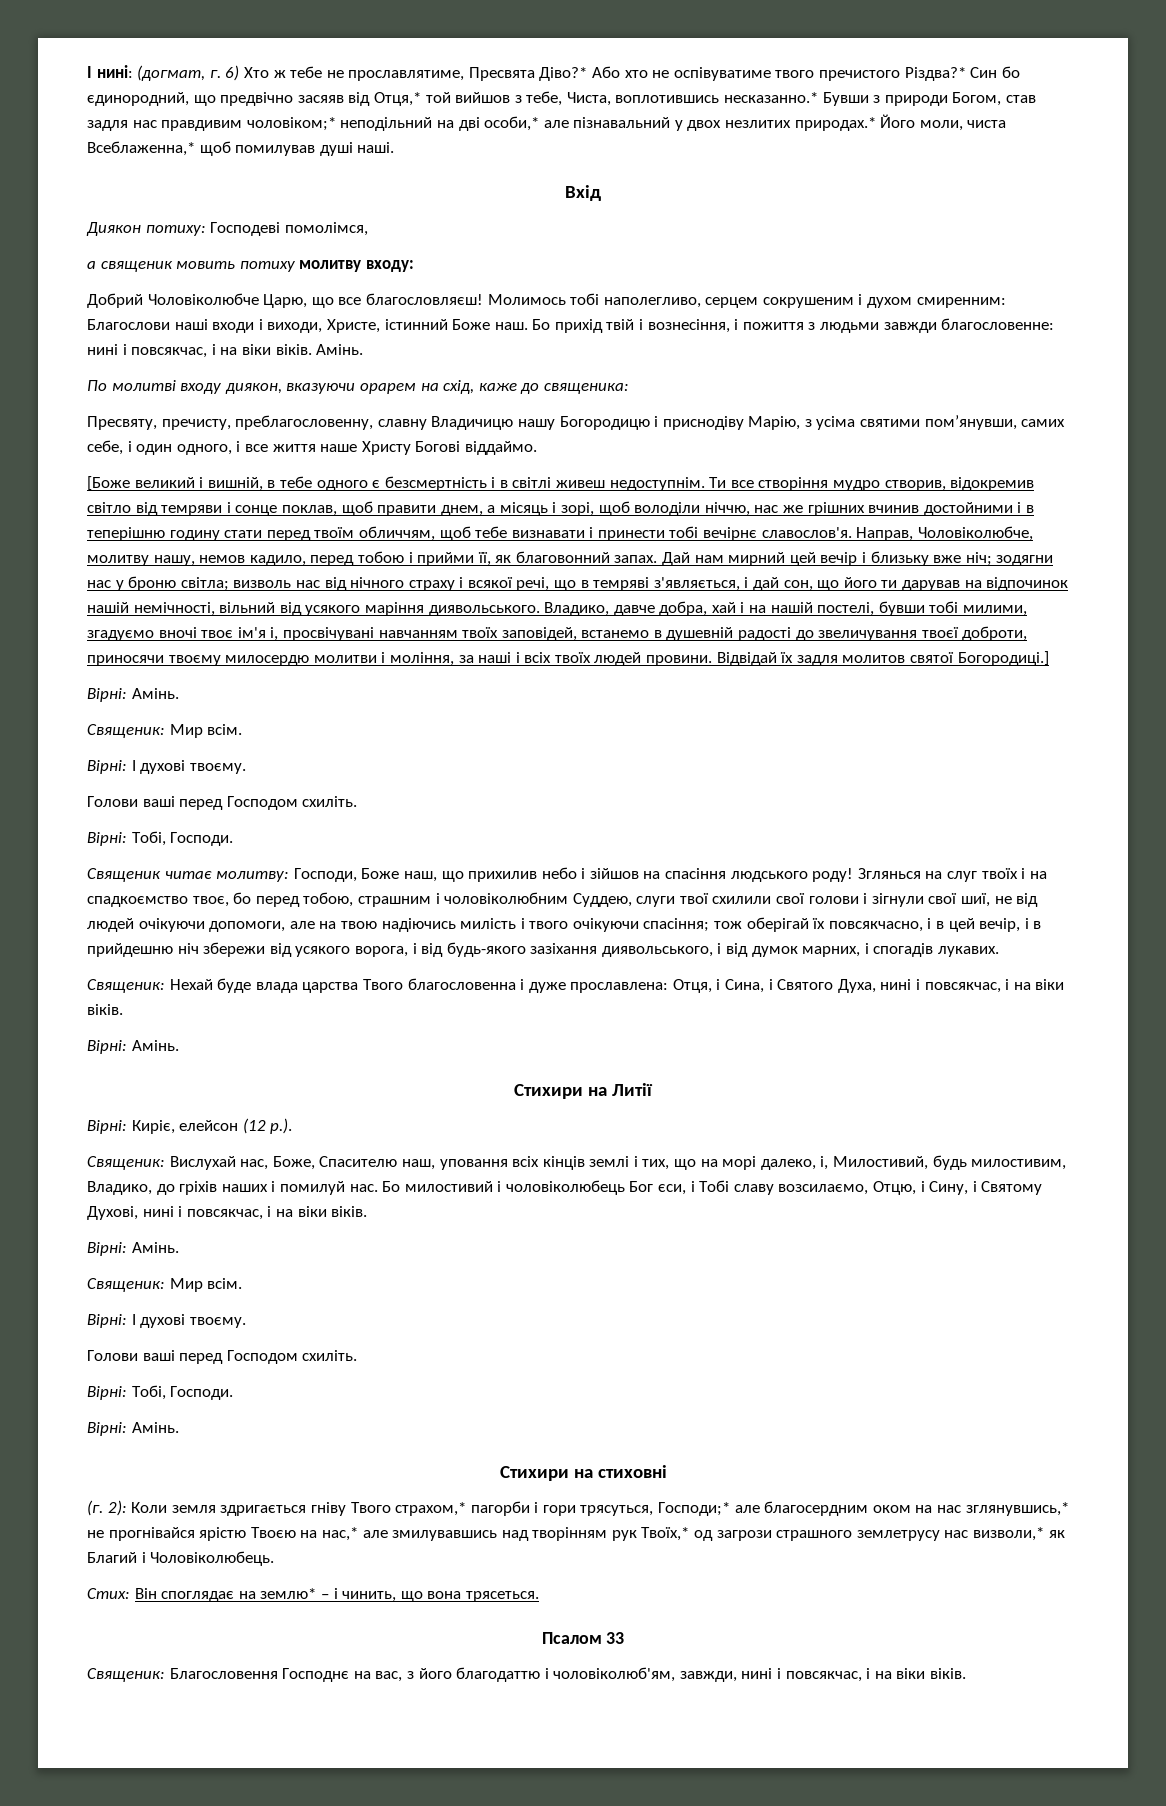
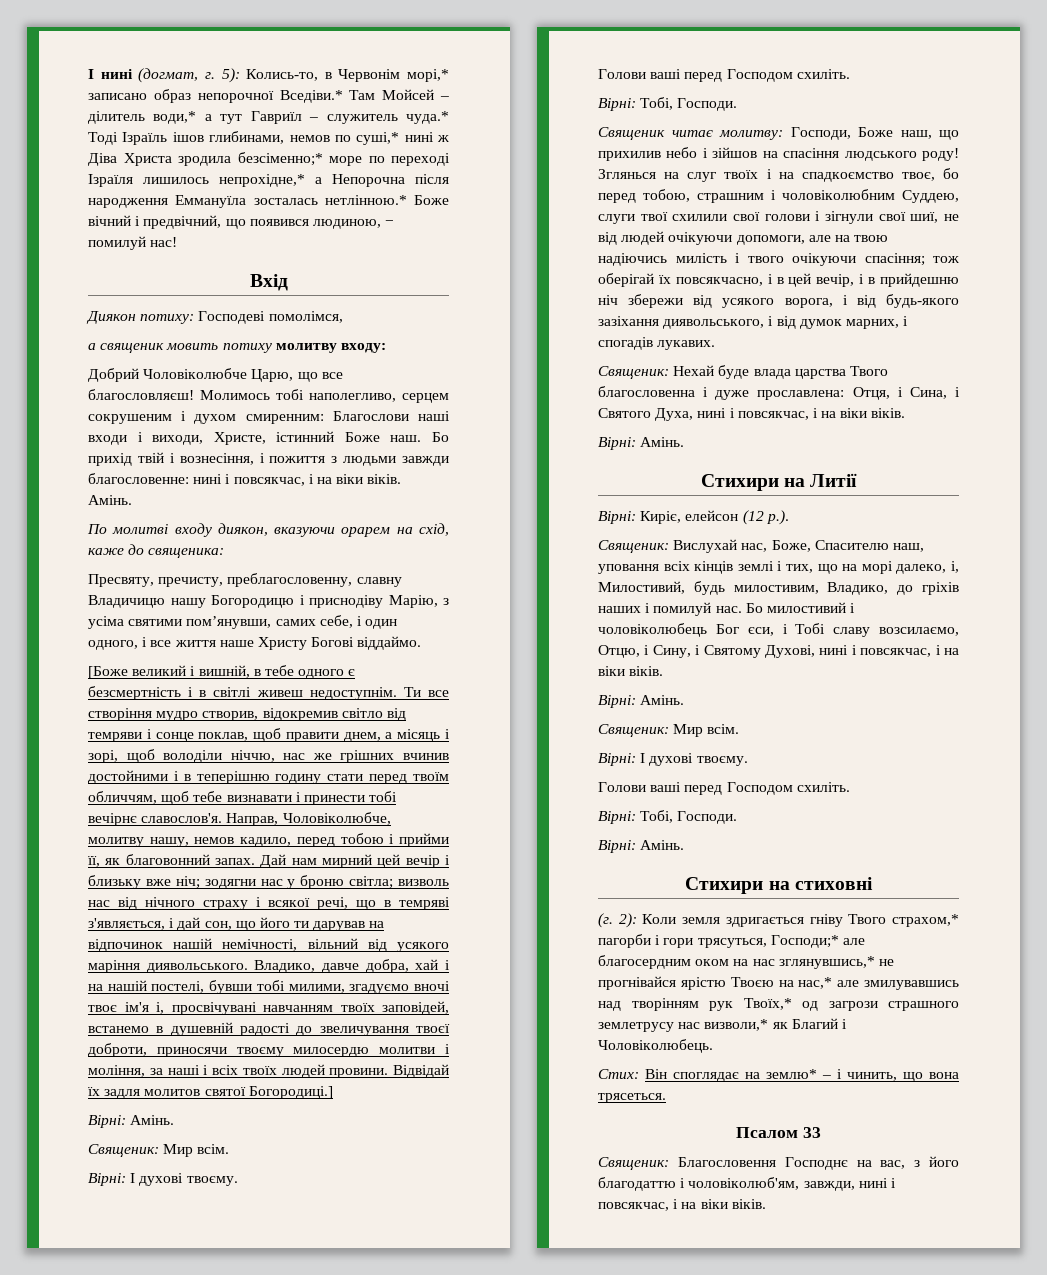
[87,65,133,78] І нині: -> [88,69,133,79] І нині
[225,65,1020,81] [87,91,1037,106] [87,114,1007,131] [87,141,395,156] 6) Хто ж тебе не прославлятиме, Пресвята Діво?* Або хто не оспівуватиме твого пречистого Різдва?* Син бо єдинородний, що предвічно засяяв від Отця,* той вийшов з тебе, Чиста, воплотившись несказанно.* Бувши з природи Богом, став задля нас правдивим чоловіком;* неподільний на дві особи,* але пізнавальний у двох незлитих природах.* Його моли, чиста Всеблаженна,* щоб помилував душі наші. -> [221,68,449,83] [88,89,449,103] [88,111,449,124] [88,131,449,145] [88,152,450,166] [88,174,449,187] [88,195,449,208] [88,215,395,229] [88,236,178,250] 5): Колись-то, в Червонім морі,* записано образ непорочної Вседіви.* Там Мойсей – ділитель води,* а тут Гавриїл – служитель чуда.* Тоді Ізраїль ішов глибинами, немов по суші,* нині ж Діва Христа зродила безсіменно;* море по переході Ізраїля лишилось непрохідне,* а Непорочна після народження Еммануїла зосталась нетлінною.* Боже вічний і предвічний, що появився людиною, − помилуй нас!

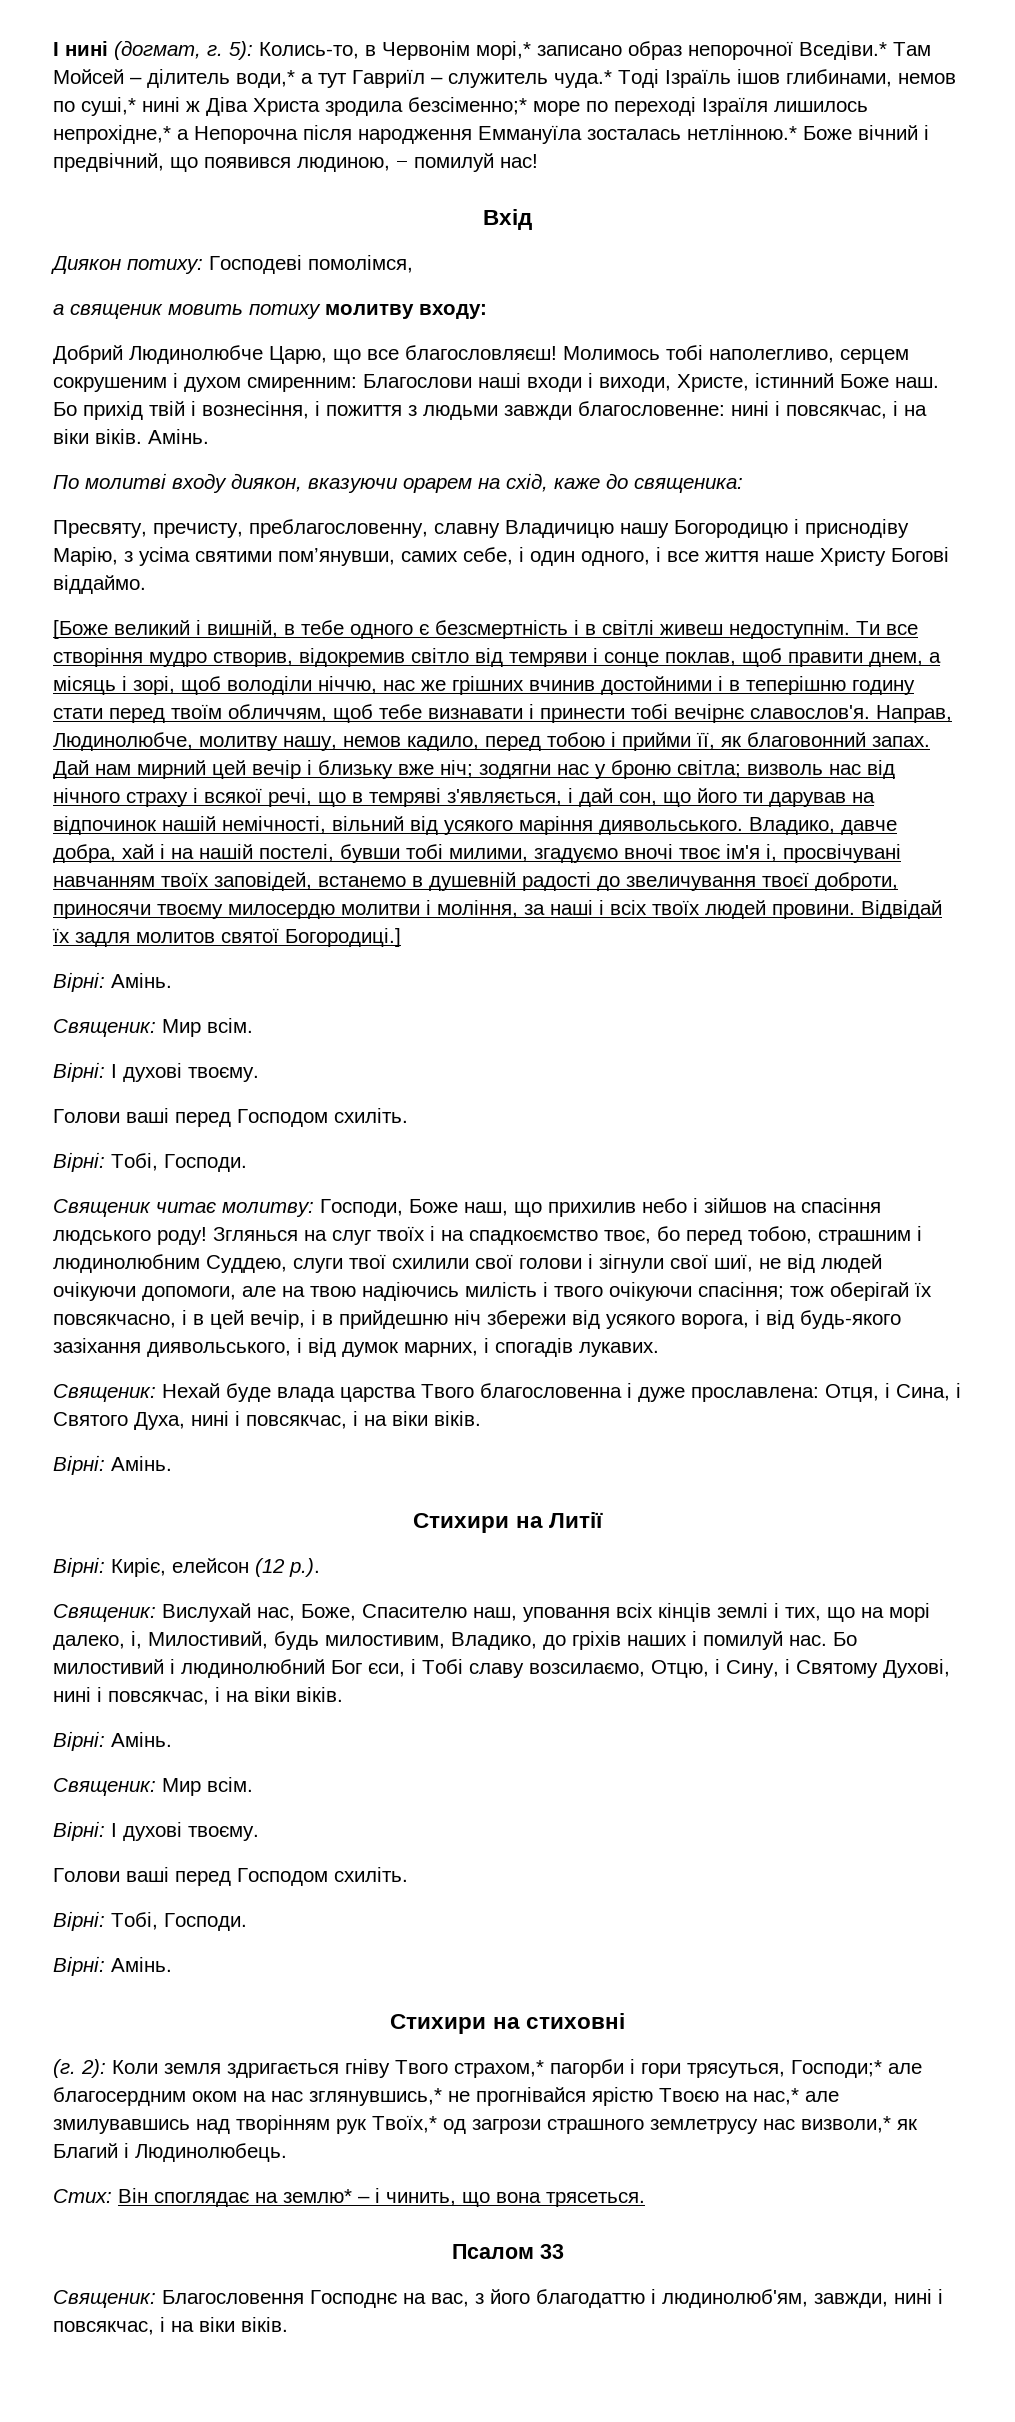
[143,368,248,379] Чоловіколюбче -> [129,345,263,364] Людинолюбче
[282,812,391,825] Чоловіколюбче, -> [53,732,193,751] Людинолюбче,
[782,189,895,200] чоловіколюбним -> [53,1254,200,1273] людинолюбним
[598,623,707,637] чоловіколюбець -> [181,1659,325,1678] людинолюбний
[598,1039,713,1053] Чоловіколюбець. -> [135,2143,287,2162] Людинолюбець.
[688,1177,800,1190] чоловіколюб'ям, -> [662,2289,808,2308] людинолюб'ям,

